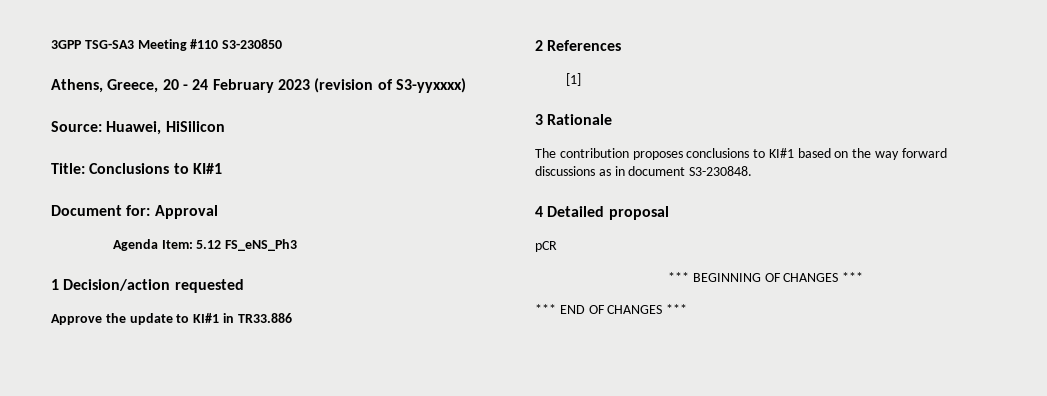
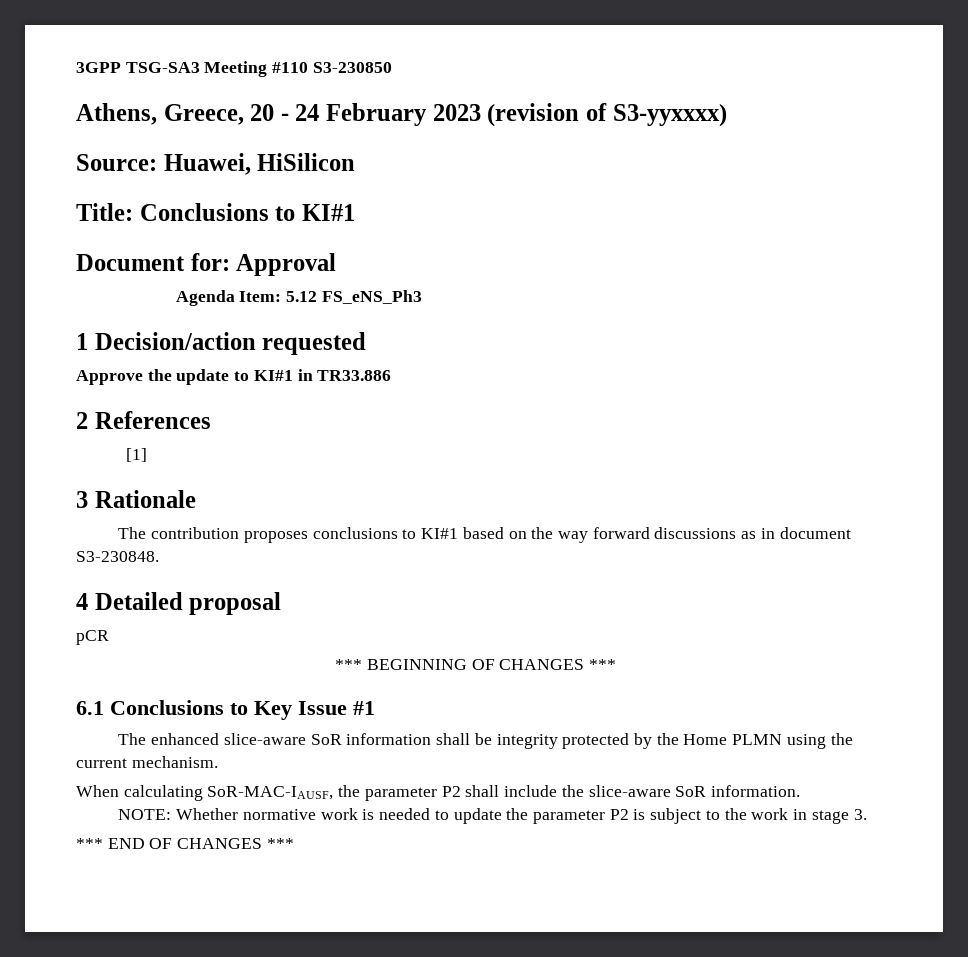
(864, 277) none -> [76,700,375,720] [118,733,853,749] [76,756,218,768] [76,785,800,801] [118,808,867,824] // 6.1 Conclusions to Key Issue #1 // The enhanced slice-aware SoR information shall be integrity protected by the Home PLMN using the current mechanism. // When calculating SoR-MAC-IAUSF, the parameter P2 shall include the slice-aware SoR information. // NOTE: Whether normative work is needed to update the parameter P2 is subject to the work in stage 3.

